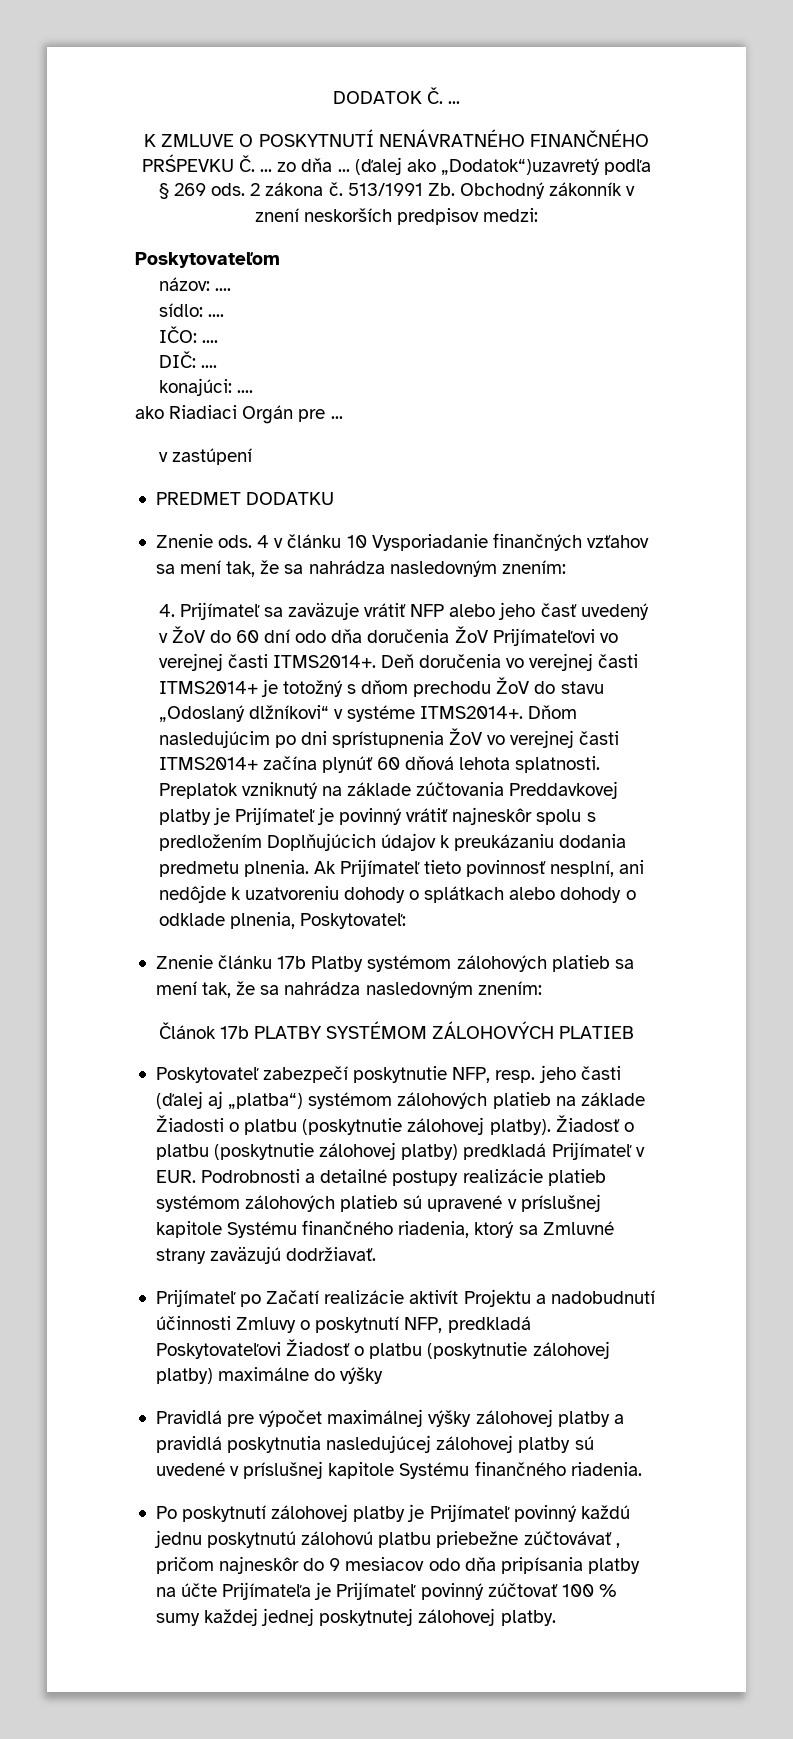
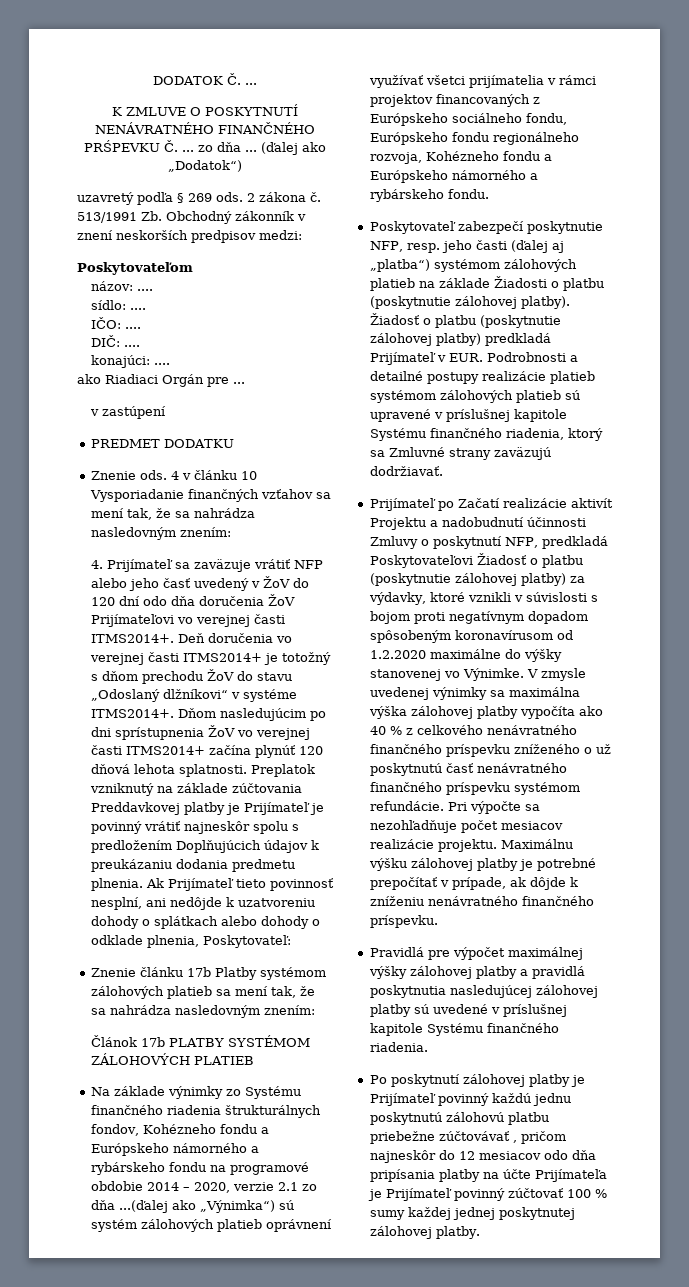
[440,158,600,175] „Dodatok“)uzavretý -> [168,160,242,172] [77,192,134,205] „Dodatok“) // uzavretý
[235,630,259,643] 60 -> [90,597,115,606] 120
[376,757,400,770] 60 -> [298,746,323,755] 120
(635, 1032) none -> [90,1086,301,1099] [90,1105,321,1118] [90,1124,269,1136] [90,1143,259,1156] [90,1162,309,1175] [90,1181,317,1193] [90,1200,294,1213] [90,1219,332,1232] [368,75,596,88] [369,94,540,107] [369,113,567,126] [369,132,579,145] [369,151,552,164] [369,170,538,183] [369,189,489,202] // Na základe výnimky zo Systému finančného riadenia štrukturálnych fondov, Kohézneho fondu a Európskeho námorného a rybárskeho fondu na programové obdobie 2014 – 2020, verzie 2.1 zo dňa ...(ďalej ako „Výnimka“) sú systém zálohových platieb oprávnení využívať všetci prijímatelia v rámci projektov financovaných z Európskeho sociálneho fondu, Európskeho fondu regionálneho rozvoja, Kohézneho fondu a Európskeho námorného a rybárskeho fondu.
[218,1367,384,1384] maximálne do výšky -> [569,576,585,583] [368,592,598,605] [369,611,588,624] [369,630,573,643] [369,649,562,662] [369,668,586,681] [369,687,580,700] [368,706,603,719] [369,725,577,735] [369,744,611,757] [369,763,567,776] [369,782,580,795] [369,801,540,814] [369,820,563,833] [369,839,573,852] [368,858,596,871] [369,877,578,890] [369,896,594,906] [369,915,438,928] za výdavky, ktoré vznikli v súvislosti s bojom proti negatívnym dopadom spôsobeným koronavírusom od 1.2.2020 maximálne do výšky stanovenej vo Výnimke. V zmysle uvedenej výnimky sa maximálna výška zálohovej platby vypočíta ako 40 % z celkového nenávratného finančného príspevku zníženého o už poskytnutú časť nenávratného finančného príspevku systémom refundácie. Pri výpočte sa nezohľadňuje počet mesiacov realizácie projektu. Maximálnu výšku zálohovej platby je potrebné prepočítať v prípade, ak dôjde k zníženiu nenávratného finančného príspevku.
[329,1558,341,1571] 9 -> [458,1151,475,1160] 12

